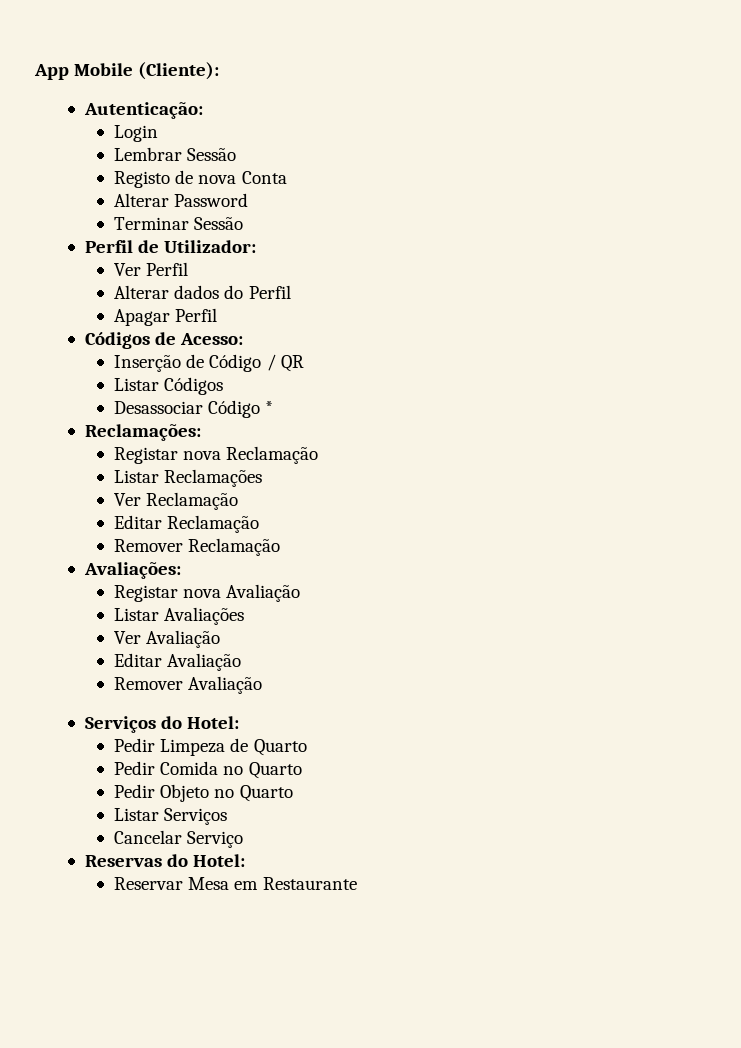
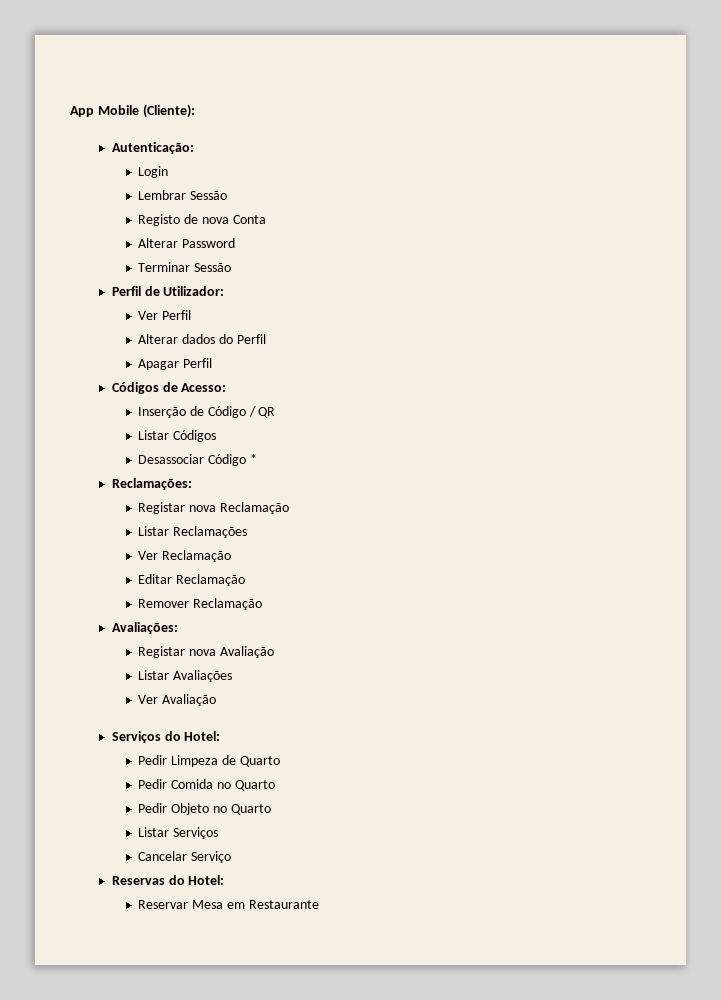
[114,653,242,671] [114,676,263,694] // Editar Avaliação // Remover Avaliação -> (216, 700) none

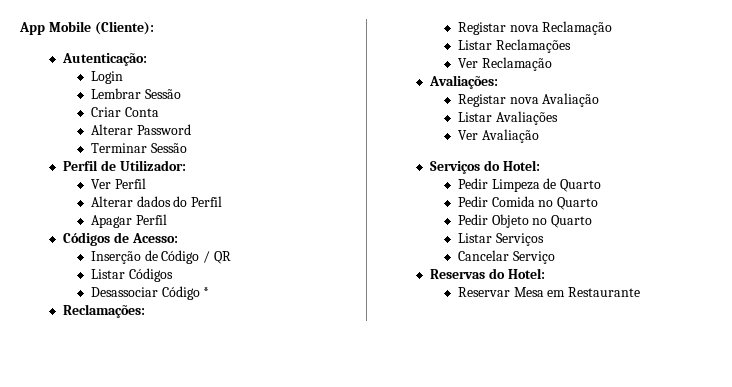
[138,214,229,226] Registo de nova -> [90,107,121,117] Criar
[138,574,245,586] [138,598,262,610] // Editar Reclamação // Remover Reclamação -> (552, 64) none

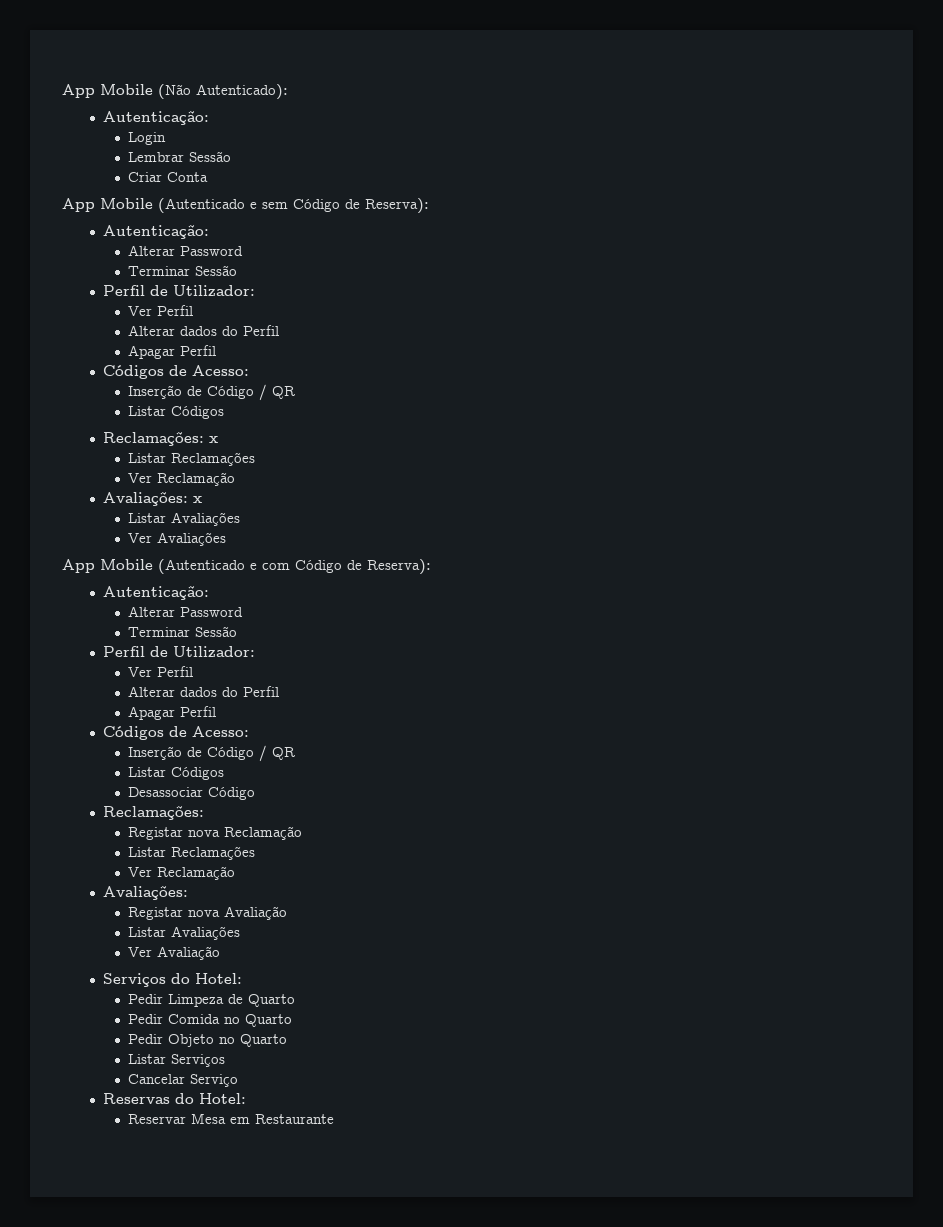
[19,21,154,35] App Mobile (Cliente): -> [62,84,288,100] App Mobile (Não Autenticado):
(159, 112) none -> [62,198,429,214] [102,224,209,239] [127,245,243,256] [127,265,237,276] [102,285,255,297] [127,305,193,316] [127,325,279,336] [127,345,216,359] [102,365,249,379] [127,384,295,401] [127,406,224,419] [102,431,218,446] [127,452,255,466] [127,472,235,486] [102,491,202,506] [127,512,240,526] [127,532,226,546] [62,559,431,575] [102,585,209,600] // App Mobile (Autenticado e sem Código de Reserva): // Autenticação: // Alterar Password // Terminar Sessão // Perfil de Utilizador: // Ver Perfil // Alterar dados do Perfil // Apagar Perfil // Códigos de Acesso: // Inserção de Código / QR // Listar Códigos // Reclamações: x // Listar Reclamações // Ver Reclamação // Avaliações: x // Listar Avaliações // Ver Avaliações // App Mobile (Autenticado e com Código de Reserva): // Autenticação:
[203,287,210,297] * -> (255, 793) none

